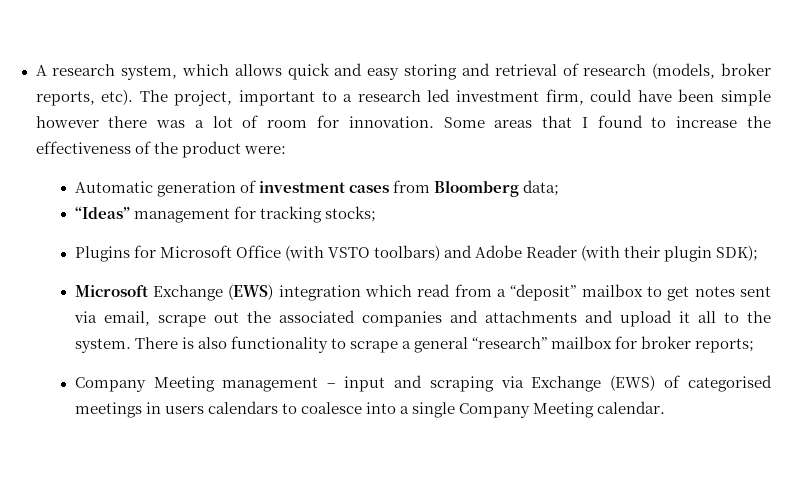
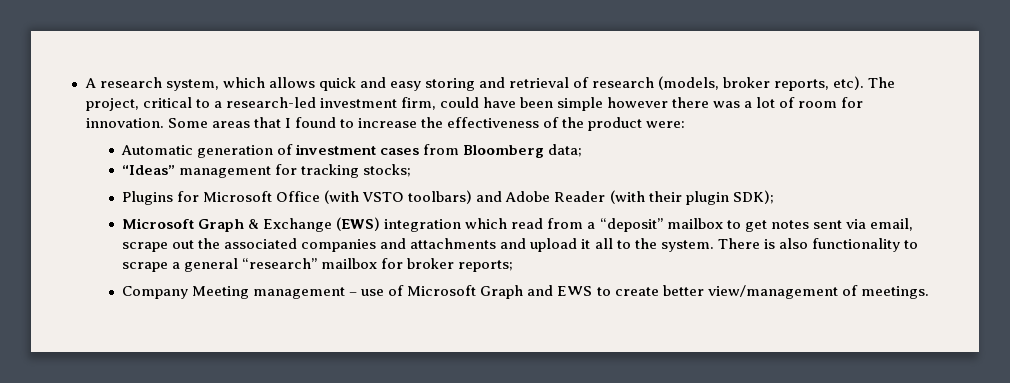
[238,90,315,106] important -> [142,97,192,108] critical
[357,89,451,102] research led -> [225,97,316,108] research-led
(148, 291) none -> [198,219,260,232] Graph &
[344,375,773,392] [74,401,666,418] input and scraping via Exchange (EWS) of categorised meetings in users calendars to coalesce into a single Company Meeting calendar. -> [361,285,929,299] use of Microsoft Graph and EWS to create better view/management of meetings.

